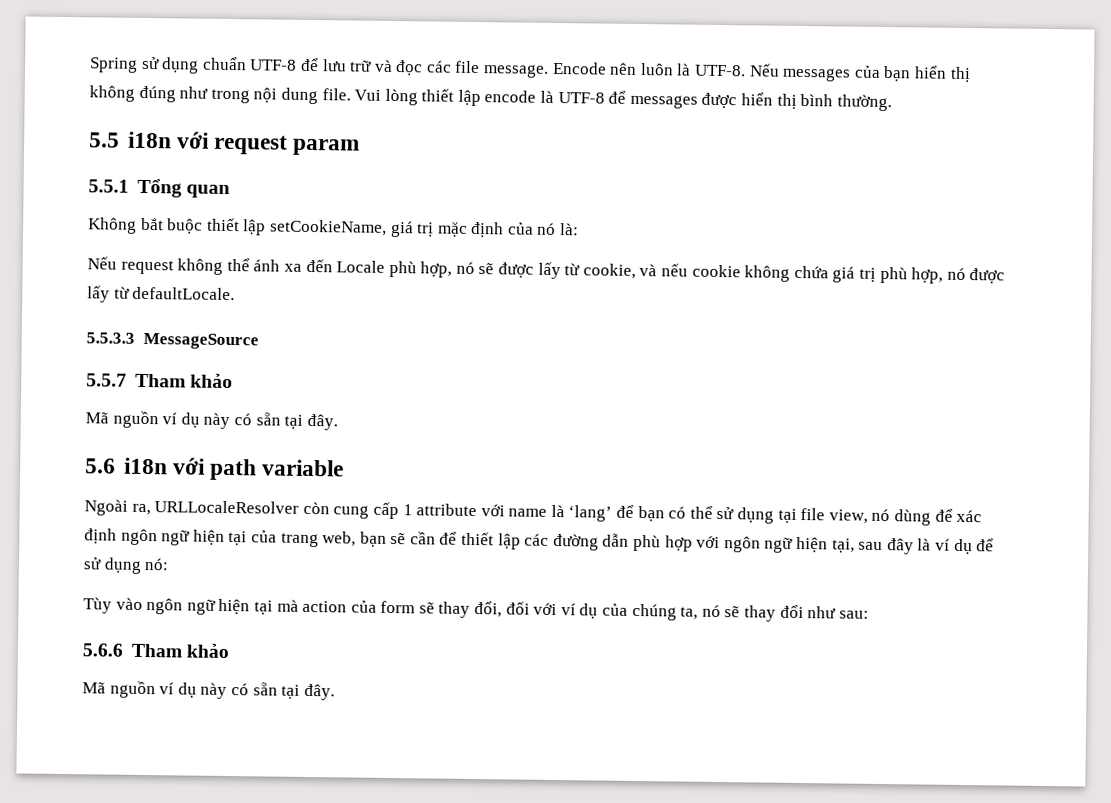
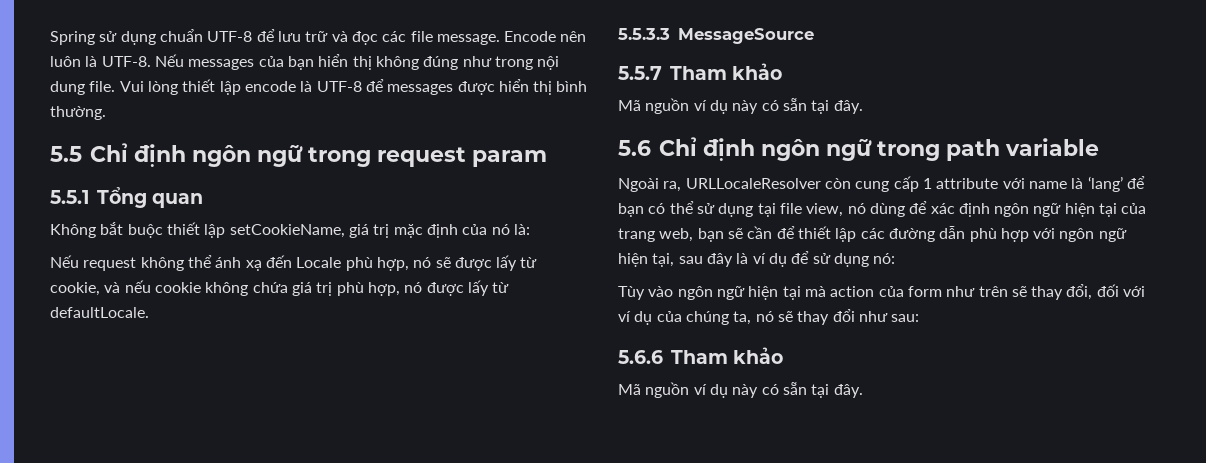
[127,131,210,149] i18n với -> [90,143,371,167] Chỉ định ngôn ngữ trong
[283,263,302,272] xa -> [245,260,262,271] xạ
[123,457,206,475] i18n với -> [659,137,940,161] Chỉ định ngôn ngữ trong
(416, 607) none -> [946,286,1008,297] như trên

